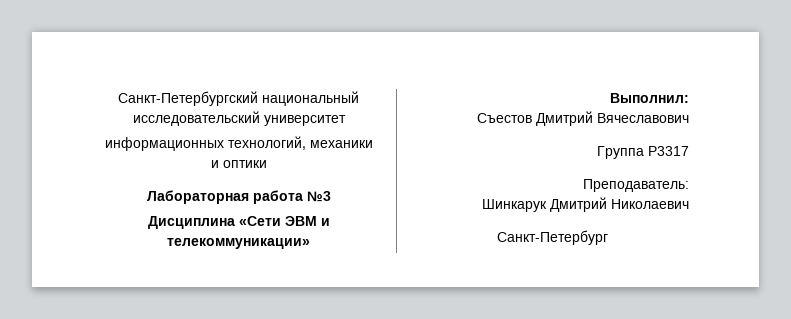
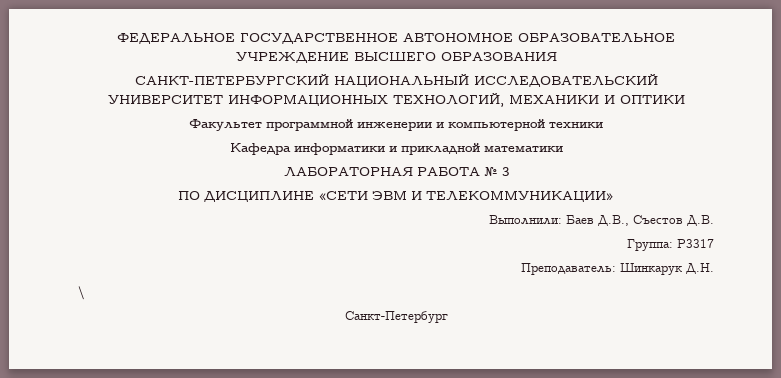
[118,91,359,106] [132,111,346,126] [104,136,373,151] [210,160,267,168] [146,190,331,204] [147,216,330,229] [167,238,310,249] [610,93,689,103] [477,111,689,126] [597,146,644,159] Санкт-Петербургский национальный исследовательский университет // информационных технологий, механики и оптики // Лабораторная работа №3 // Дисциплина «Сети ЭВМ и телекоммуникации» // Выполнил: // Съестов Дмитрий Вячеславович // Группа -> [117,32,675,44] [235,52,557,63] [134,74,658,87] [107,93,685,107] [189,119,603,131] [229,143,563,155] [283,166,509,177] [178,190,614,202] [489,215,714,226] [627,239,673,251] ФЕДЕРАЛЬНОЕ ГОСУДАРСТВЕННОЕ АВТОНОМНОЕ ОБРАЗОВАТЕЛЬНОЕ УЧРЕЖДЕНИЕ ВЫСШЕГО ОБРАЗОВАНИЯ // САНКТ-ПЕТЕРБУРГСКИЙ НАЦИОНАЛЬНЫЙ ИССЛЕДОВАТЕЛЬСКИЙ УНИВЕРСИТЕТ ИНФОРМАЦИОННЫХ ТЕХНОЛОГИЙ, МЕХАНИКИ И ОПТИКИ // Факультет программной инженерии и компьютерной техники // Кафедра информатики и прикладной математики // ЛАБОРАТОРНАЯ РАБОТА № 3 // ПО ДИСЦИПЛИНЕ «СЕТИ ЭВМ И ТЕЛЕКОММУНИКАЦИИ» // Выполнили: Баев Д.В., Съестов Д.В. // Группа:
[482,197,689,212] // Шинкарук Дмитрий Николаевич -> [620,263,714,275] [78,286,85,300] Шинкарук Д.Н. // \

